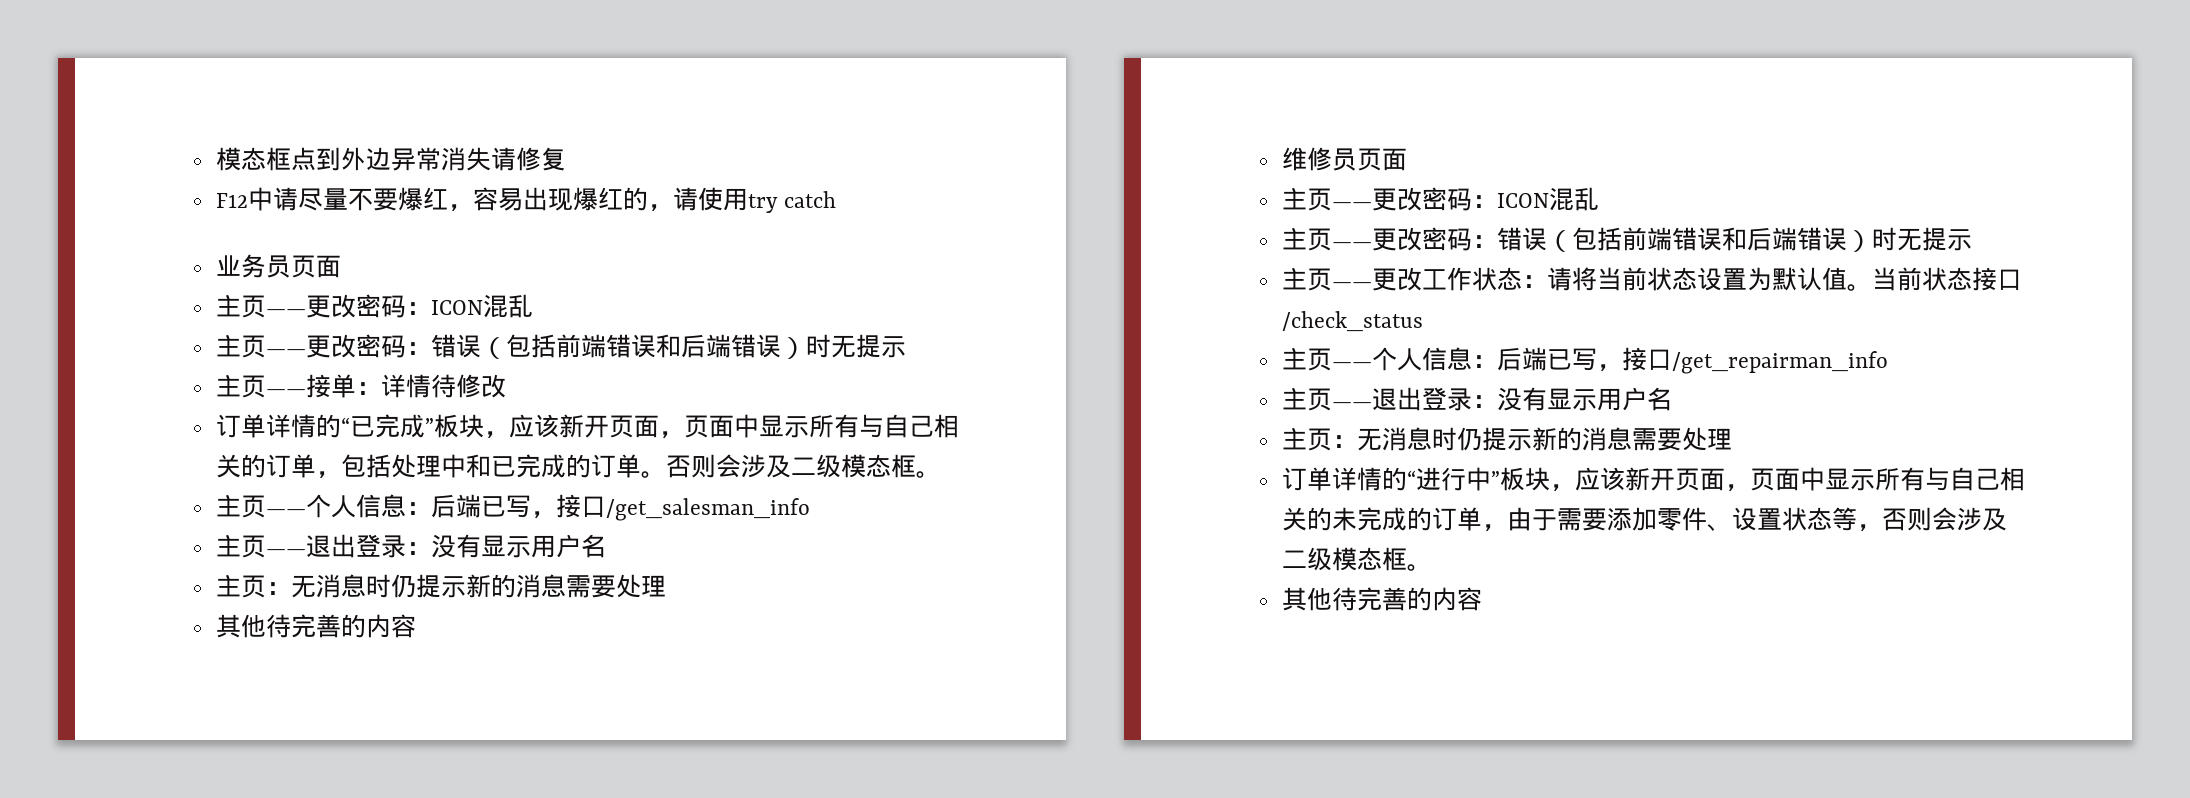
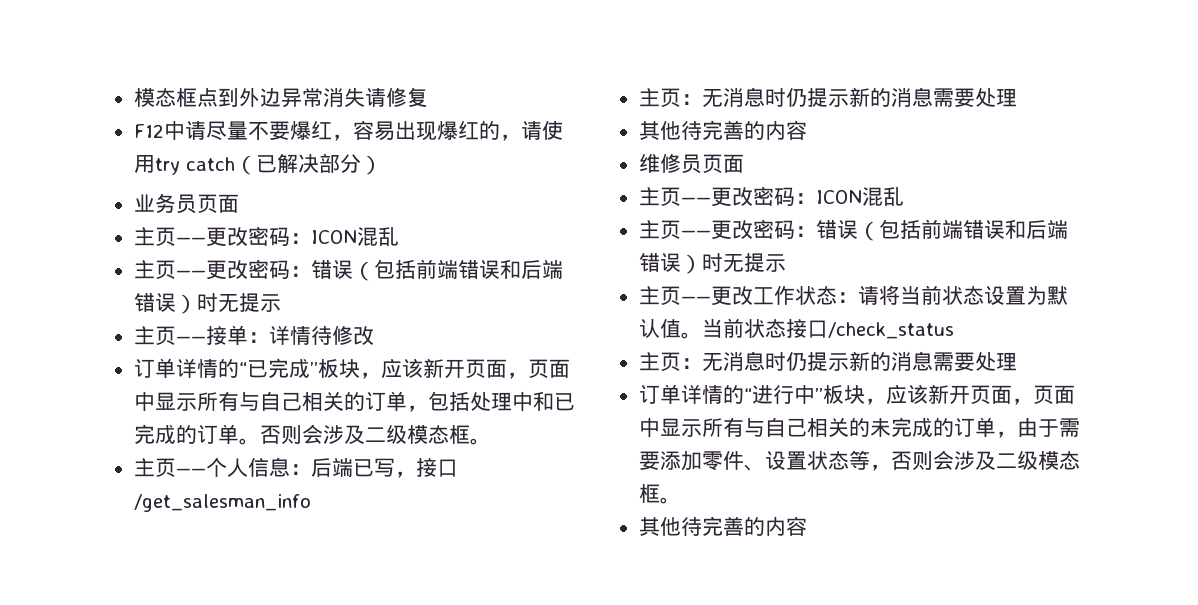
(836, 199) none -> [234,153,382,175] （已解决部分）
[215,534,606,558] // 主页——退出登录：没有显示用户名 -> (311, 503) none
[1281,347,1888,374] [1281,387,1672,411] // 主页——个人信息：后端已写，接口/get_repairman_info // 主页——退出登录：没有显示用户名 -> (954, 330) none

